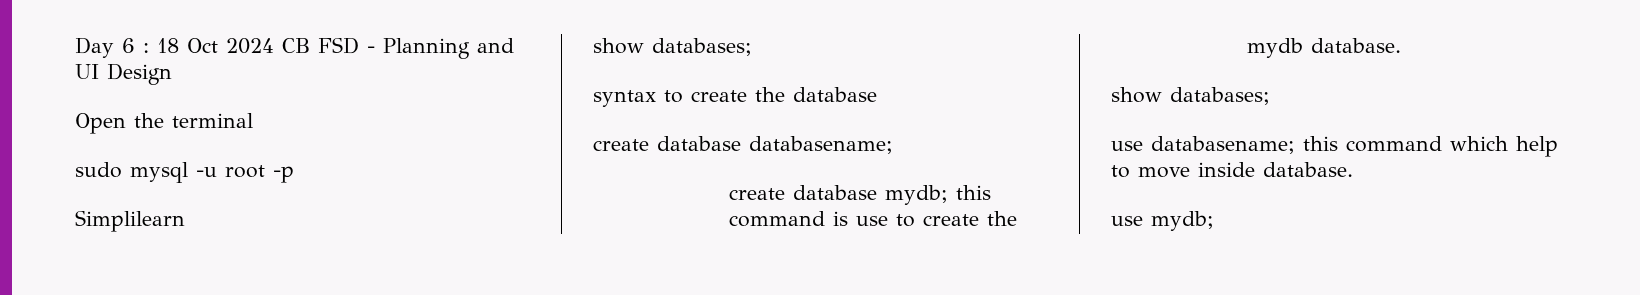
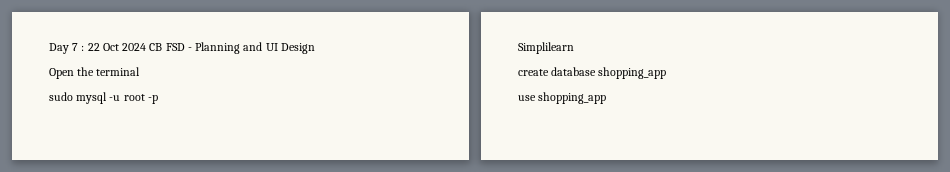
[122,38,179,53] 6 : 18 -> [72,43,100,51] 7 : 22
[593,38,752,56] [593,87,877,107] [593,136,893,154] [729,185,992,205] [729,211,1018,227] [1247,38,1402,58] [1111,87,1270,105] [1111,136,1558,157] [1111,162,1353,178] [1111,211,1214,231] show databases; // syntax to create the database // create database databasename; // create database mydb; this command is use to create the mydb database. // show databases; // use databasename; this command which help to move inside database. // use mydb; -> [518,67,667,79] [518,92,607,104] create database shopping_app // use shopping_app

